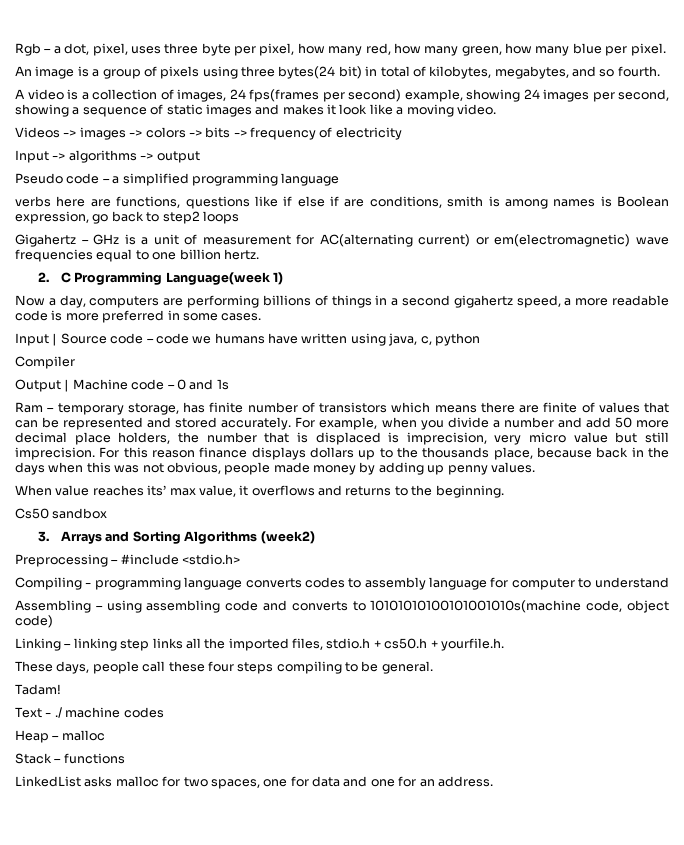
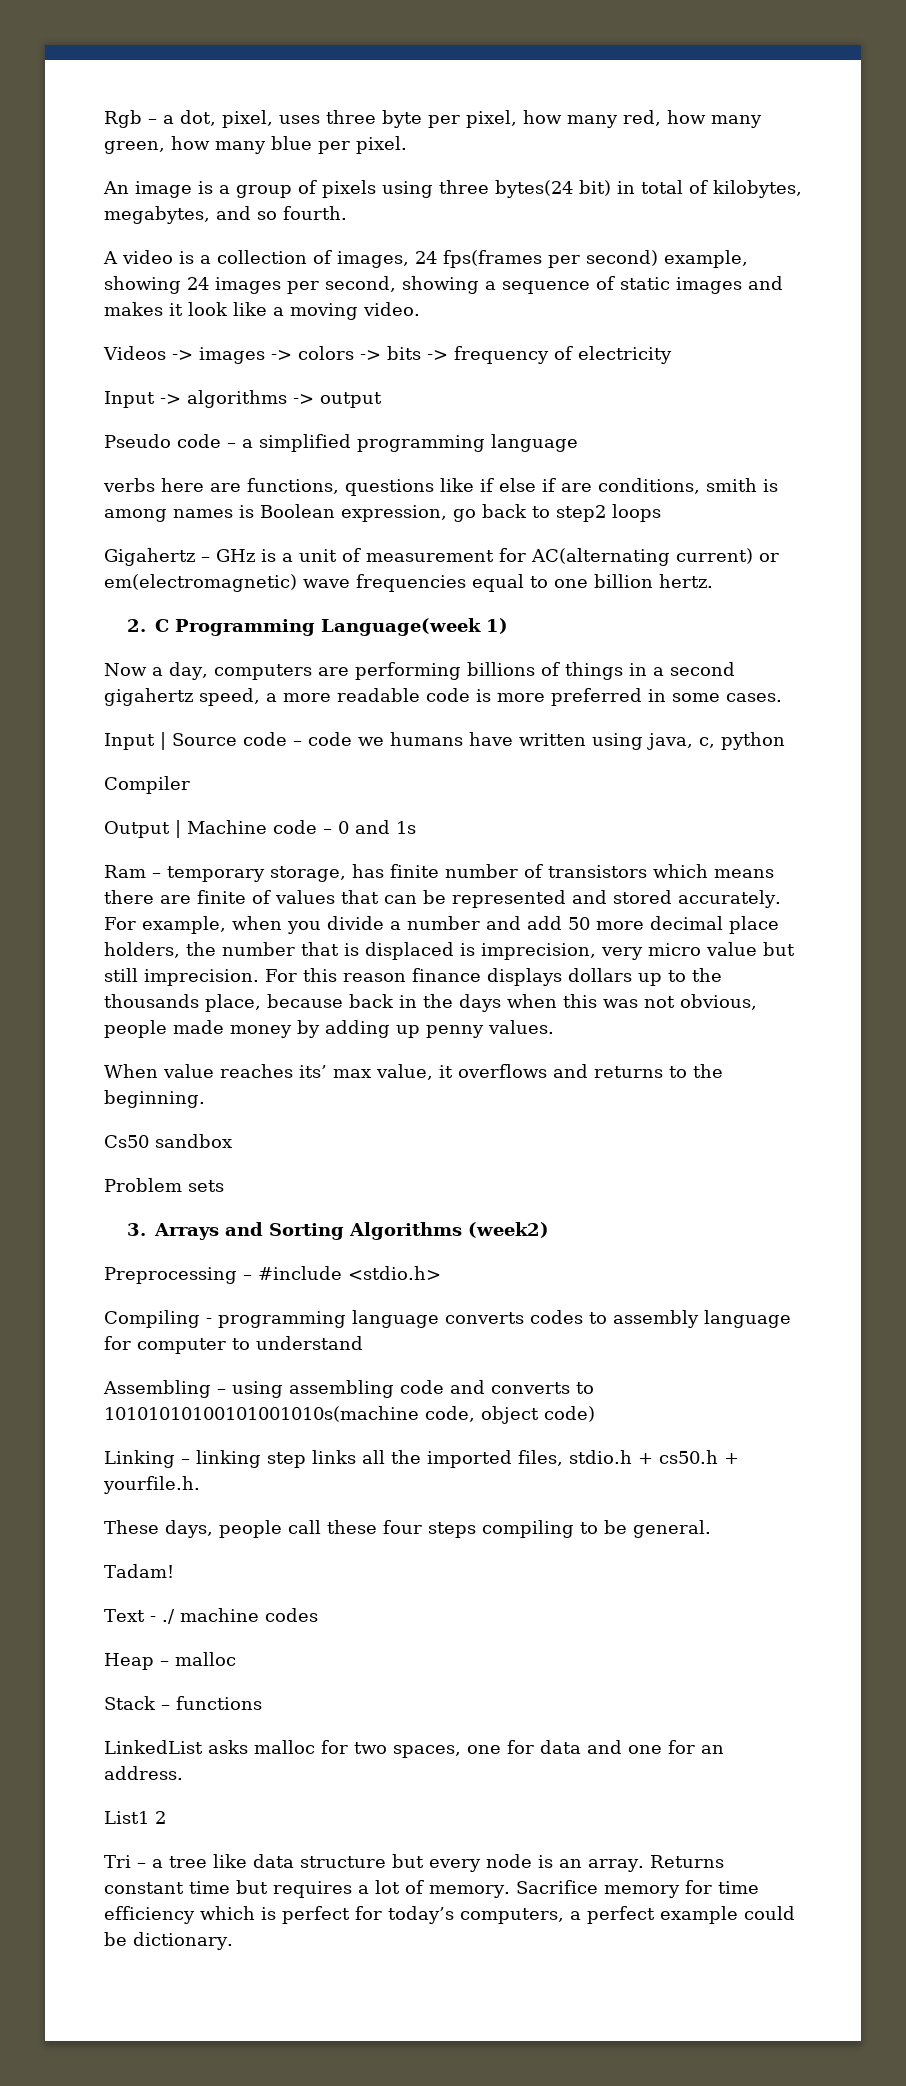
(108, 513) none -> [104,1178,224,1192] // Problem sets
(493, 781) none -> [104,1811,166,1824] [104,1854,724,1872] [104,1880,759,1898] [104,1906,795,1924] [104,1932,233,1950] // List1 2 // Tri – a tree like data structure but every node is an array. Returns constant time but requires a lot of memory. Sacrifice memory for time efficiency which is perfect for today’s computers, a perfect example could be dictionary.

